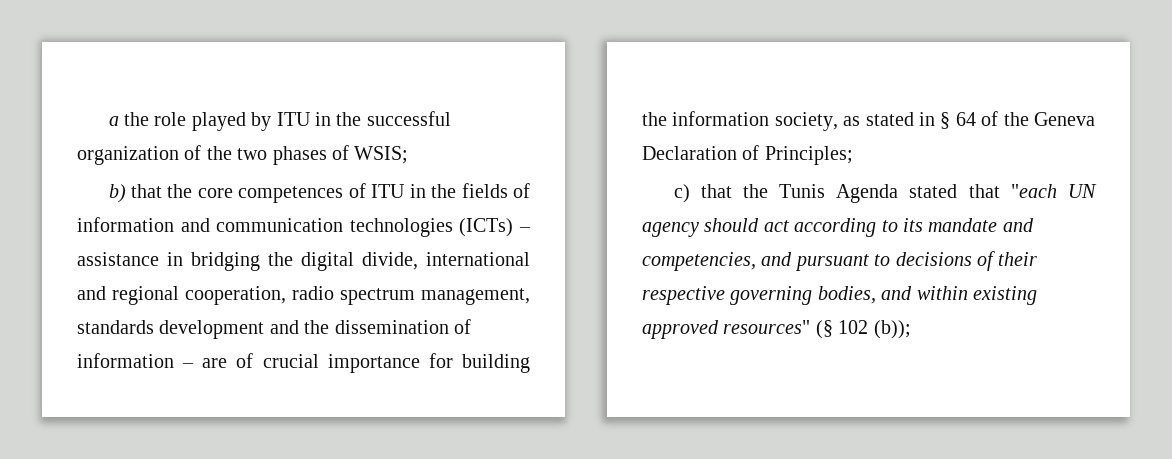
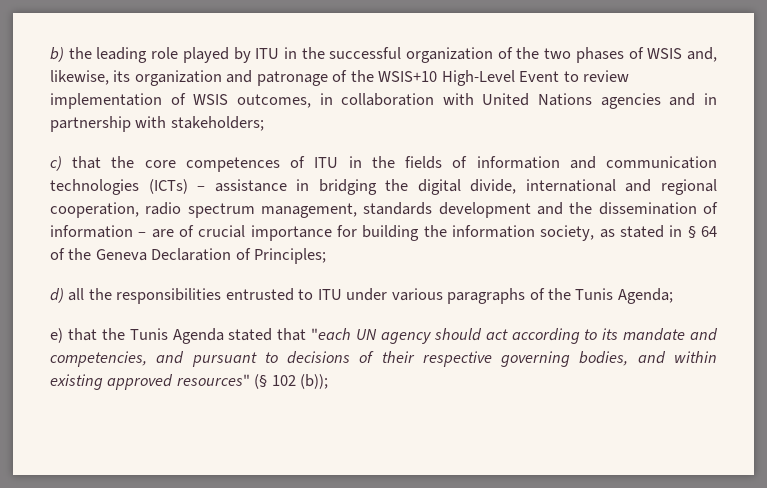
[108,112,149,126] a the -> [50,47,148,63] b) the leading
[354,146,409,164] [108,184,126,203] WSIS; // b) -> [647,47,718,62] [50,70,630,86] [50,93,717,109] [50,116,264,132] [50,156,62,171] WSIS and, likewise, its organization and patronage of the WSIS+10 High-Level Event to review implementation of WSIS outcomes, in collaboration with United Nations agencies and in partnership with stakeholders; // c)
[673,184,690,203] c) -> [50,288,673,304] [50,328,63,343] d) all the responsibilities entrusted to ITU under various paragraphs of the Tunis Agenda; // e)

